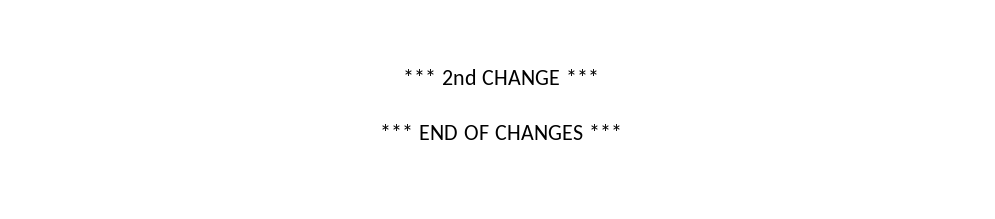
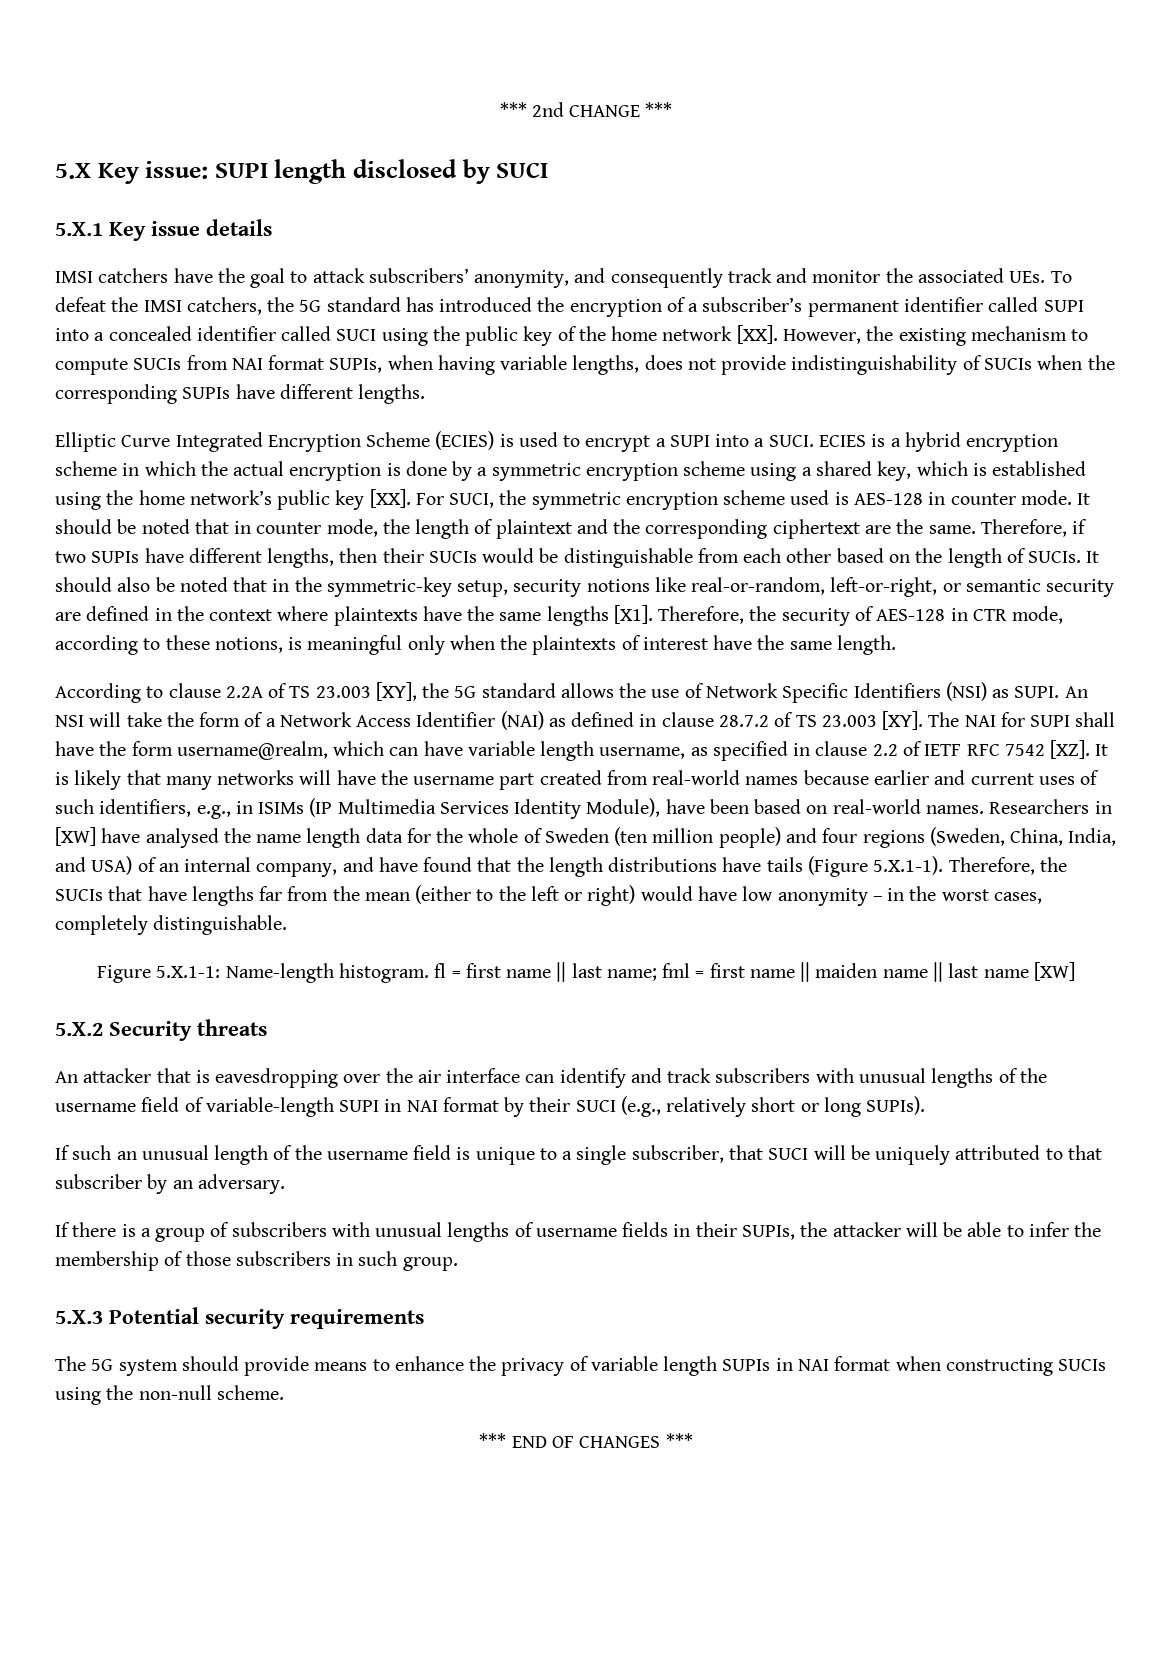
(600, 77) none -> [55,159,549,184] [55,219,272,241] [55,268,1072,288] [55,297,1084,317] [55,325,1089,346] [55,355,1115,375] [55,384,426,404] [55,431,1059,452] [55,461,1087,481] [55,489,1091,510] [55,519,1088,539] [55,548,1100,568] [55,577,1115,597] [55,605,1064,626] [55,635,896,655] [55,682,1088,703] [55,711,1116,730] [55,740,1109,761] [55,770,1100,790] [55,798,1112,819] [55,827,1117,848] [55,856,1067,877] [55,885,1042,906] [55,915,288,935] [97,962,1075,983] [55,1019,267,1041] [55,1068,1047,1088] [55,1096,926,1117] [55,1145,1102,1165] [55,1174,285,1194] [55,1222,1102,1242] [55,1251,458,1271] [55,1307,424,1329] [55,1356,1107,1376] [55,1385,284,1405] // 5.X Key issue: SUPI length disclosed by SUCI // 5.X.1 Key issue details // IMSI catchers have the goal to attack subscribers’ anonymity, and consequently track and monitor the associated UEs. To defeat the IMSI catchers, the 5G standard has introduced the encryption of a subscriber’s permanent identifier called SUPI into a concealed identifier called SUCI using the public key of the home network [XX]. However, the existing mechanism to compute SUCIs from NAI format SUPIs, when having variable lengths, does not provide indistinguishability of SUCIs when the corresponding SUPIs have different lengths. // Elliptic Curve Integrated Encryption Scheme (ECIES) is used to encrypt a SUPI into a SUCI. ECIES is a hybrid encryption scheme in which the actual encryption is done by a symmetric encryption scheme using a shared key, which is established using the home network’s public key [XX]. For SUCI, the symmetric encryption scheme used is AES-128 in counter mode. It should be noted that in counter mode, the length of plaintext and the corresponding ciphertext are the same. Therefore, if two SUPIs have different lengths, then their SUCIs would be distinguishable from each other based on the length of SUCIs. It should also be noted that in the symmetric-key setup, security notions like real-or-random, left-or-right, or semantic security are defined in the context where plaintexts have the same lengths [X1]. Therefore, the security of AES-128 in CTR mode, according to these notions, is meaningful only when the plaintexts of interest have the same length. // According to clause 2.2A of TS 23.003 [XY], the 5G standard allows the use of Network Specific Identifiers (NSI) as SUPI. An NSI will take the form of a Network Access Identifier (NAI) as defined in clause 28.7.2 of TS 23.003 [XY]. The NAI for SUPI shall have the form username@realm, which can have variable length username, as specified in clause 2.2 of IETF RFC 7542 [XZ]. It is likely that many networks will have the username part created from real-world names because earlier and current uses of such identifiers, e.g., in ISIMs (IP Multimedia Services Identity Module), have been based on real-world names. Researchers in [XW] have analysed the name length data for the whole of Sweden (ten million people) and four regions (Sweden, China, India, and USA) of an internal company, and have found that the length distributions have tails (Figure 5.X.1-1). Therefore, the SUCIs that have lengths far from the mean (either to the left or right) would have low anonymity – in the worst cases, completely distinguishable. // Figure 5.X.1-1: Name-length histogram. fl = first name || last name; fml = first name || maiden name || last name [XW] // 5.X.2 Security threats // An attacker that is eavesdropping over the air interface can identify and track subscribers with unusual lengths of the username field of variable-length SUPI in NAI format by their SUCI (e.g., relatively short or long SUPIs). // If such an unusual length of the username field is unique to a single subscriber, that SUCI will be uniquely attributed to that subscriber by an adversary. // If there is a group of subscribers with unusual lengths of username fields in their SUPIs, the attacker will be able to infer the membership of those subscribers in such group. // 5.X.3 Potential security requirements // The 5G system should provide means to enhance the privacy of variable length SUPIs in NAI format when constructing SUCIs using the non-null scheme.

